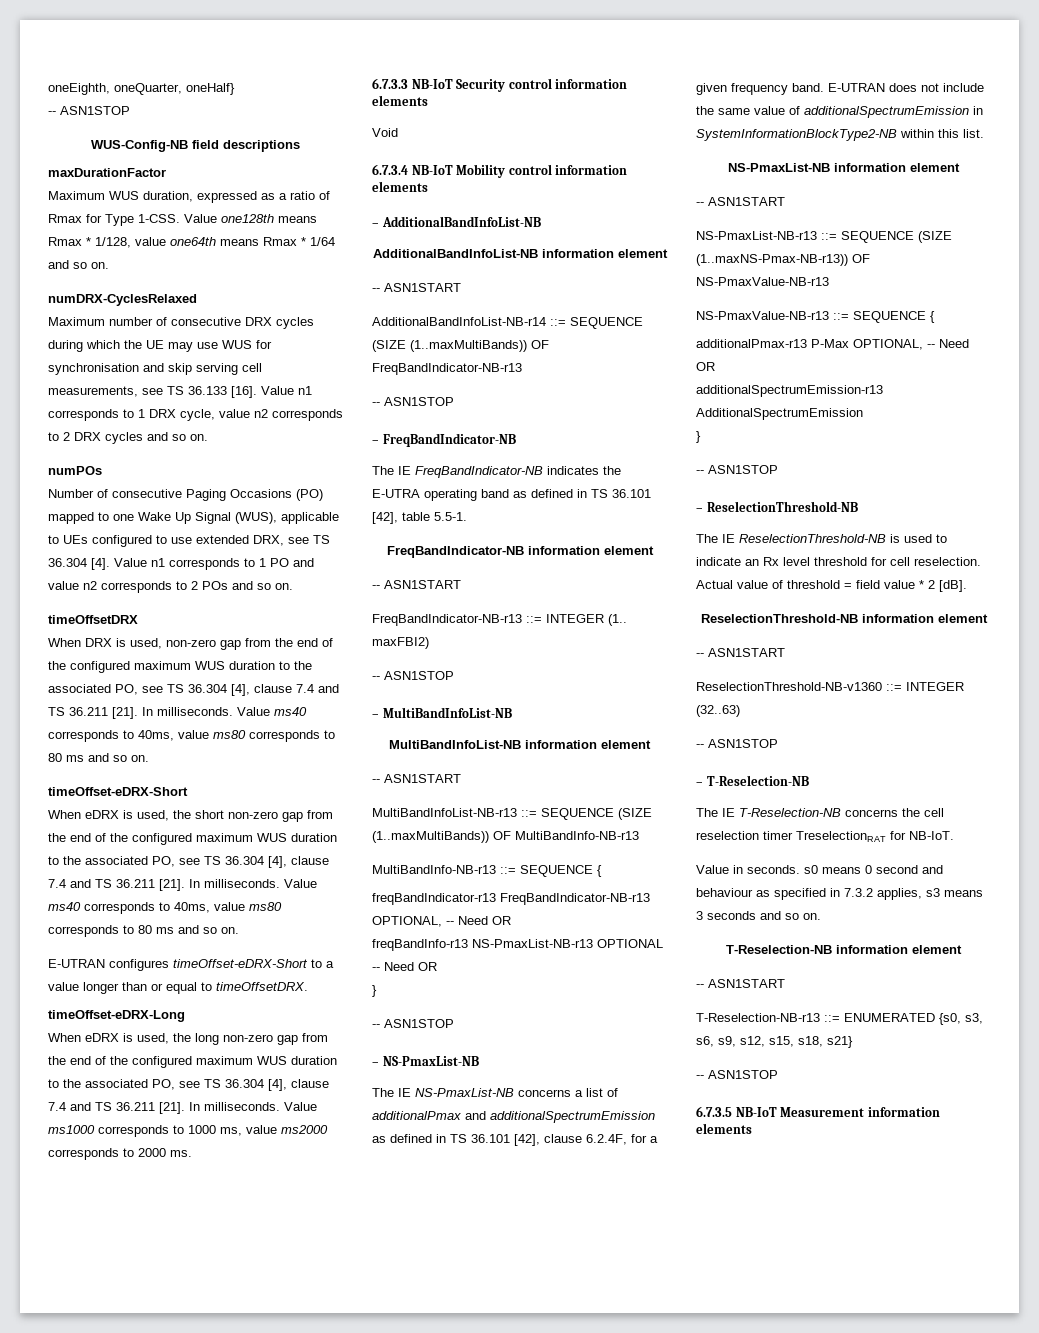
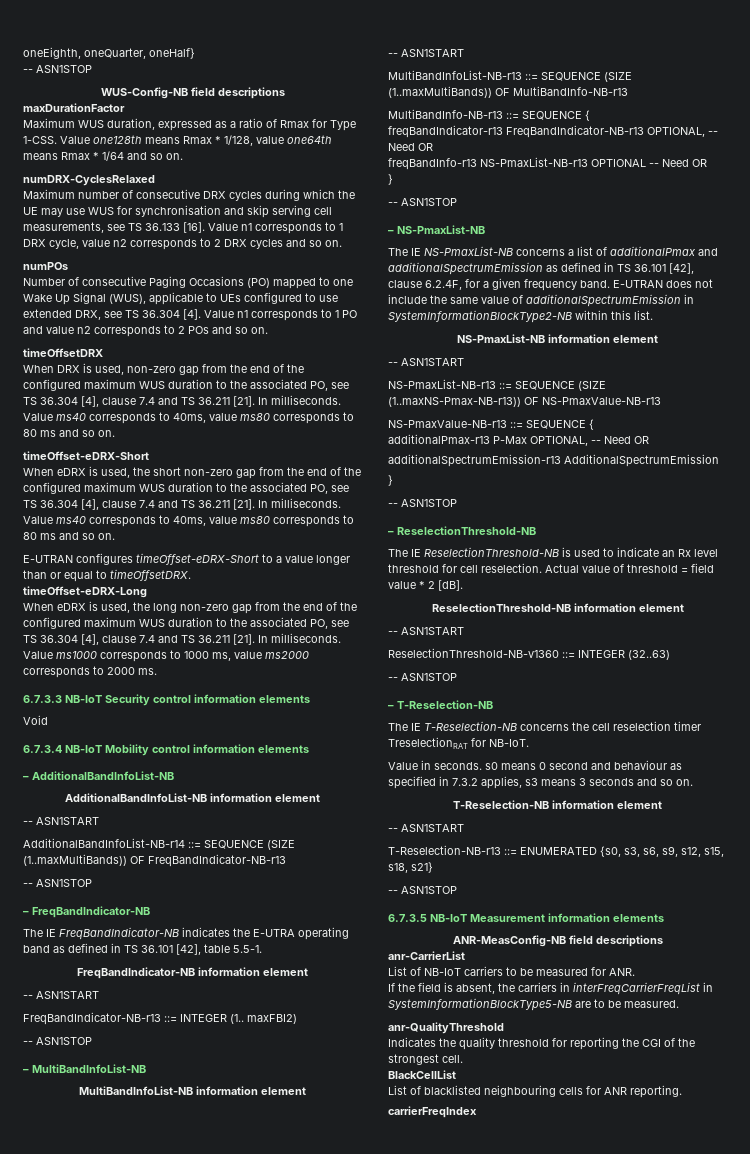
(752, 1128) none -> [452,935,663,947] [388,951,465,960] [388,966,635,976] [388,982,713,995] [388,998,679,1011] [388,1022,504,1034] [388,1037,695,1050] [388,1054,463,1065] [388,1070,456,1079] [388,1085,682,1098] [388,1106,477,1118] // ANR-MeasConfig-NB field descriptions // anr-CarrierList // List of NB-IoT carriers to be measured for ANR. // If the field is absent, the carriers in interFreqCarrierFreqList in SystemInformationBlockType5-NB are to be measured. // anr-QualityThreshold // Indicates the quality threshold for reporting the CGI of the strongest cell. // BlackCellList // List of blacklisted neighbouring cells for ANR reporting. // carrierFreqIndex

